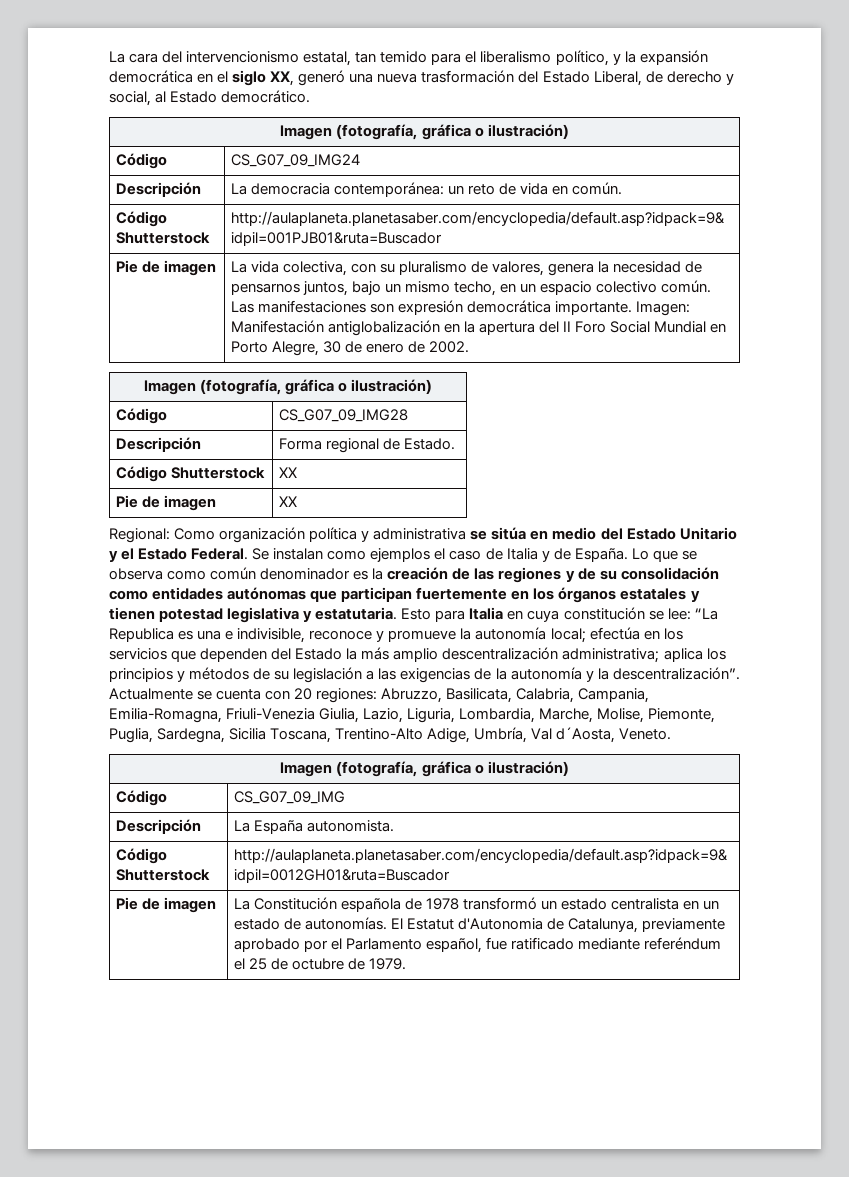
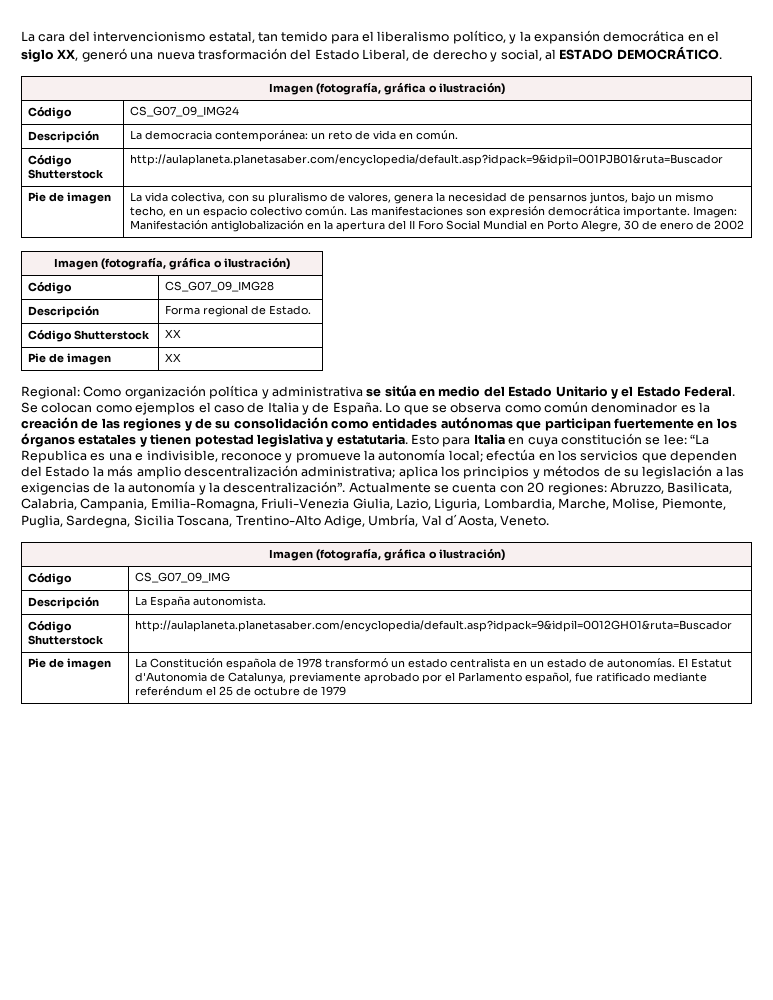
[170,90,311,103] Estado democrático. -> [559,46,722,60] ESTADO DEMOCRÁTICO.
[428,341,469,353] 2002. -> [714,220,745,230] 2002
[273,548,324,560] instalan -> [41,402,93,413] colocan
[368,958,406,970] 1979. -> [321,686,347,696] 1979

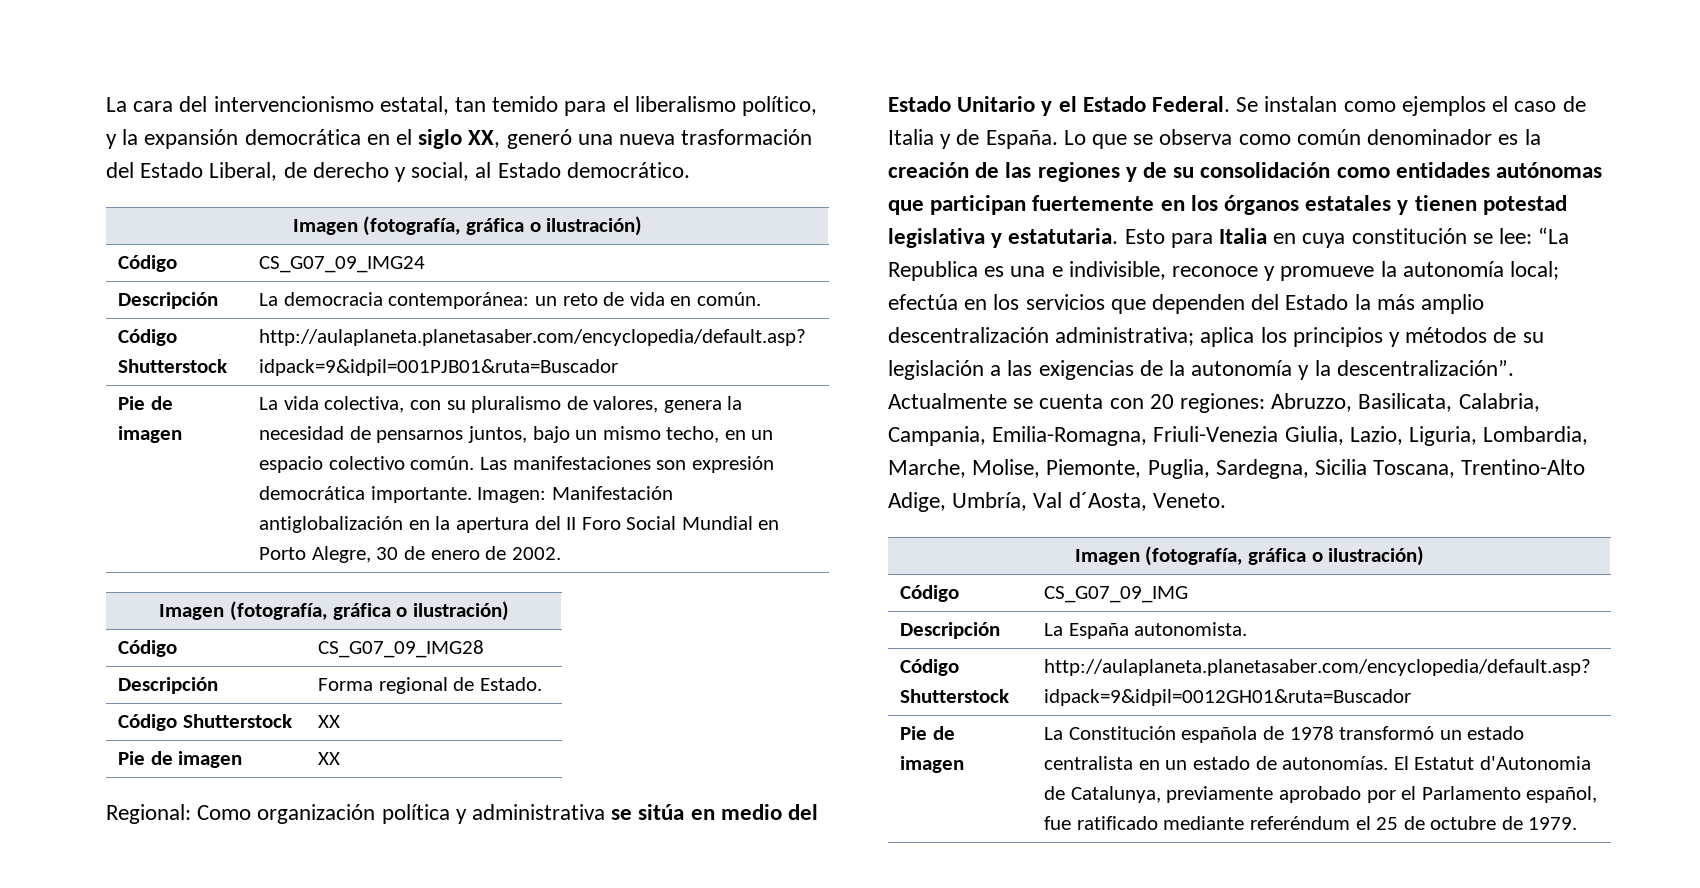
[559,46,722,60] ESTADO DEMOCRÁTICO. -> [497,162,690,178] Estado democrático.
[714,220,745,230] 2002 -> [511,547,561,560] 2002.
[41,402,93,413] colocan -> [1264,96,1338,112] instalan
[321,686,347,696] 1979 -> [1528,817,1578,830] 1979.

